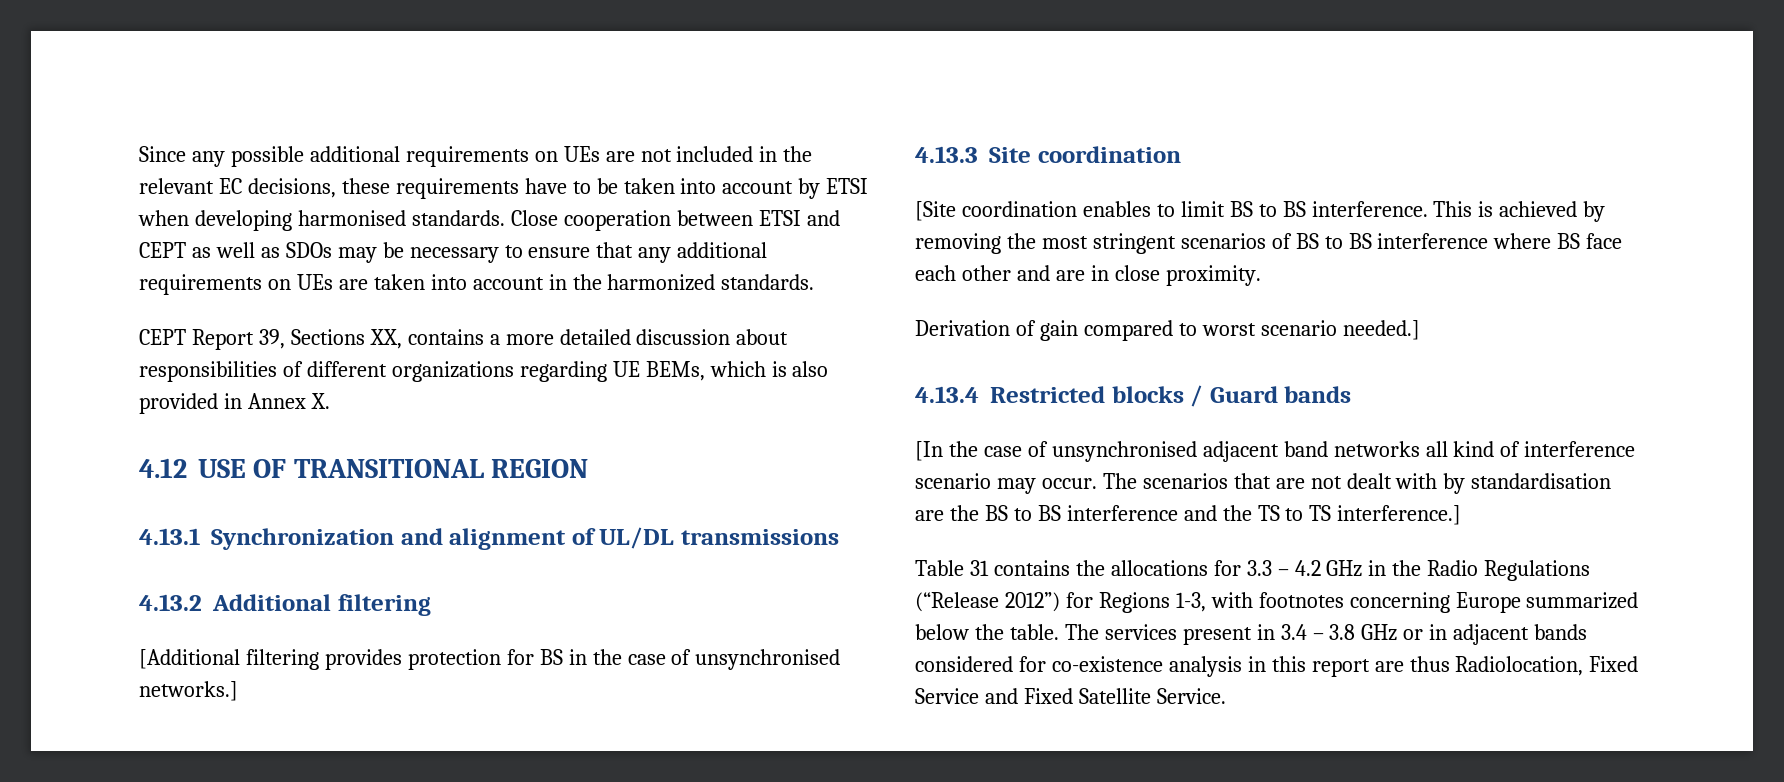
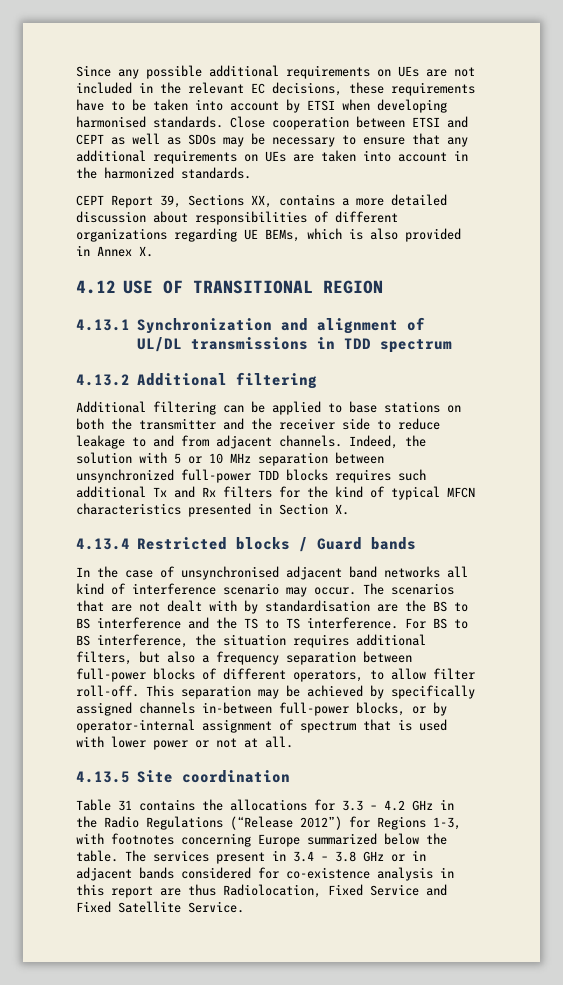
(840, 537) none -> [316,337,452,353] in TDD spectrum
[139,649,841,670] [139,681,238,701] [915,146,1181,163] [915,201,1606,222] [915,233,1623,254] [915,265,1261,286] [915,320,1420,341] [Additional filtering provides protection for BS in the case of unsynchronised networks.] // 4.13.3 Site coordination // [Site coordination enables to limit BS to BS interference. This is achieved by removing the most stringent scenarios of BS to BS interference where BS face each other and are in close proximity. // Derivation of gain compared to worst scenario needed.] -> [76,401,461,415] [76,418,440,430] [76,435,426,449] [76,452,384,466] [76,469,426,483] [76,486,475,500] [76,503,349,517] Additional filtering can be applied to base stations on both the transmitter and the receiver side to reduce leakage to and from adjacent channels. Indeed, the solution with 5 or 10 MHz separation between unsynchronized full-power TDD blocks requires such additional Tx and Rx filters for the kind of typical MFCN characteristics presented in Section X.
[915,441,943,461] [In -> [76,567,90,577] In
[1337,505,1462,525] interference.] -> [307,617,468,629] [76,634,426,648] [76,651,412,665] [76,668,475,682] [76,685,475,699] [76,702,447,716] [76,719,447,733] [76,736,293,750] [76,770,290,783] interference. For BS to BS interference, the situation requires additional filters, but also a frequency separation between full-power blocks of different operators, to allow filter roll-off. This separation may be achieved by specifically assigned channels in-between full-power blocks, or by operator-internal assignment of spectrum that is used with lower power or not at all. // 4.13.5 Site coordination

